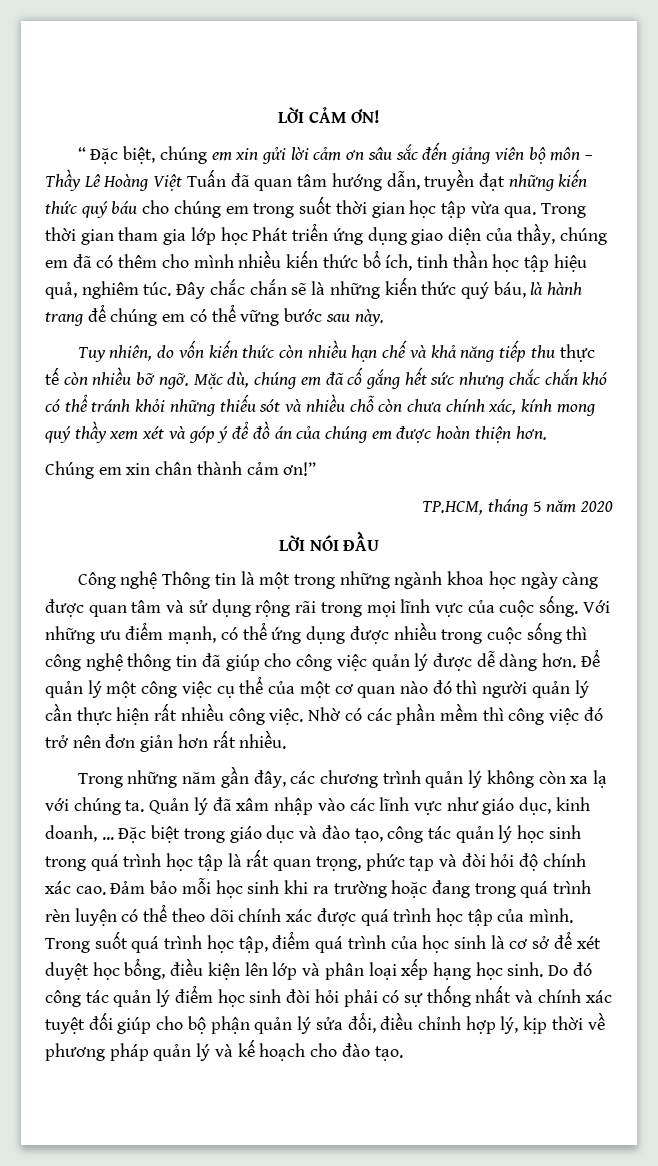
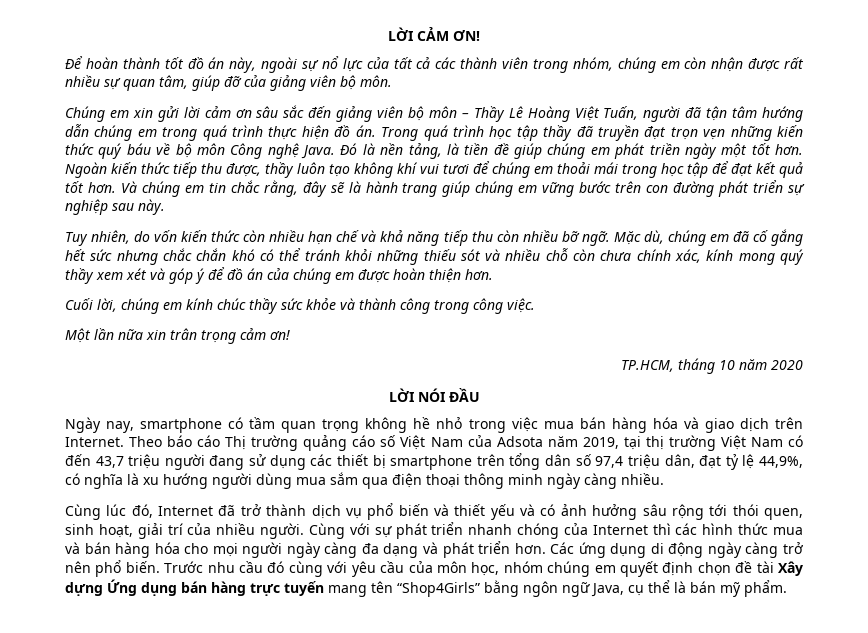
[77,146,207,164] “ Đặc biệt, chúng -> [65,56,804,73] [65,75,392,91] [65,106,105,122] Để hoàn thành tốt đồ án này, ngoài sự nổ lực của tất cả các thành viên trong nhóm, chúng em còn nhận được rất nhiều sự quan tâm, giúp đỡ của giảng viên bộ môn. // Chúng
[186,169,505,191] Tuấn đã quan tâm hướng dẫn, truyền đạt -> [603,106,803,122] [65,124,726,141] Tuấn, người đã tận tâm hướng dẫn chúng em trong quá trình thực hiện đồ án. Trong quá trình học tập thầy đã truyền đạt trọn vẹn
[142,196,587,218] [45,223,608,245] [45,250,587,272] [45,277,526,299] cho chúng em trong suốt thời gian học tập vừa qua. Trong thời gian tham gia lớp học Phát triển ứng dụng giao diện của thầy, chúng em đã có thêm cho mình nhiều kiến thức bổ ích, tinh thần học tập hiệu quả, nghiêm túc. Đây chắc chắn sẽ là những kiến thức quý báu, -> [156,143,803,159] [65,161,803,178] [65,180,345,197] về bộ môn Công nghệ Java. Đó là nền tảng, là tiền đề giúp chúng em phát triền ngày một tốt hơn. Ngoàn kiến thức tiếp thu được, thầy luôn tạo không khí vui tươi để chúng em thoải mái trong học tập để đạt kết quả tốt hơn. Và chúng em tin chắc rằng, đây sẽ
[87,304,323,326] để chúng em có thể vững bước -> [442,180,805,197] [65,199,108,215] giúp chúng em vững bước trên con đường phát triển sự nghiệp
[559,344,595,362] [45,367,59,385] thực tế -> (493, 236) none
[45,461,317,479] Chúng em xin chân thành cảm ơn!” -> [65,298,535,314] [65,328,290,344] Cuối lời, chúng em kính chúc thầy sức khỏe và thành công trong công việc. // Một lần nữa xin trân trọng cảm ơn!
[532,501,542,512] 5 -> [719,360,735,370] 10
[77,571,599,589] [45,595,610,617] [45,622,588,644] [45,649,600,671] [45,676,589,698] [45,703,603,725] [45,730,287,752] [77,766,608,788] [45,797,590,815] [45,825,581,843] [45,849,586,871] [45,877,592,898] [45,904,574,926] [45,931,601,953] [45,958,592,980] [45,985,612,1007] [45,1012,605,1034] [45,1039,403,1061] Công nghệ Thông tin là một trong những ngành khoa học ngày càng được quan tâm và sử dụng rộng rãi trong mọi lĩnh vực của cuộc sống. Với những ưu điểm mạnh, có thể ứng dụng được nhiều trong cuộc sống thì công nghệ thông tin đã giúp cho công việc quản lý được dễ dàng hơn. Để quản lý một công việc cụ thể của một cơ quan nào đó thì người quản lý cần thực hiện rất nhiều công việc. Nhờ có các phần mềm thì công việc đó trở nên đơn giản hơn rất nhiều. // Trong những năm gần đây, các chương trình quản lý không còn xa lạ với chúng ta. Quản lý đã xâm nhập vào các lĩnh vực như giáo dục, kinh doanh, ... Đặc biệt trong giáo dục và đào tạo, công tác quản lý học sinh trong quá trình học tập là rất quan trọng, phức tạp và đòi hỏi độ chính xác cao. Đảm bảo mỗi học sinh khi ra trường hoặc đang trong quá trình rèn luyện có thể theo dõi chính xác được quá trình học tập của mình. Trong suốt quá trình học tập, điểm quá trình của học sinh là cơ sở để xét duyệt học bổng, điều kiện lên lớp và phân loại xếp hạng học sinh. Do đó công tác quản lý điểm học sinh đòi hỏi phải có sự thống nhất và chính xác tuyệt đối giúp cho bộ phận quản lý sửa đổi, điều chỉnh hợp lý, kịp thời về phương pháp quản lý và kế hoạch cho đào tạo. -> [65,417,803,433] [65,435,803,451] [65,453,803,470] [65,472,664,489] [65,503,804,520] [65,522,804,539] [65,541,804,558] [65,560,803,577] [65,579,787,597] Ngày nay, smartphone có tầm quan trọng không hề nhỏ trong việc mua bán hàng hóa và giao dịch trên Internet. Theo báo cáo Thị trường quảng cáo số Việt Nam của Adsota năm 2019, tại thị trường Việt Nam có đến 43,7 triệu người đang sử dụng các thiết bị smartphone trên tổng dân số 97,4 triệu dân, đạt tỷ lệ 44,9%, có nghĩa là xu hướng người dùng mua sắm qua điện thoại thông minh ngày càng nhiều. // Cùng lúc đó, Internet đã trở thành dịch vụ phổ biến và thiết yếu và có ảnh hưởng sâu rộng tới thói quen, sinh hoạt, giải trí của nhiều người. Cùng với sự phát triển nhanh chóng của Internet thì các hình thức mua và bán hàng hóa cho mọi người ngày càng đa dạng và phát triển hơn. Các ứng dụng di động ngày càng trở nên phổ biến. Trước nhu cầu đó cùng với yêu cầu của môn học, nhóm chúng em quyết định chọn đề tài Xây dựng Ứng dụng bán hàng trực tuyến mang tên “Shop4Girls” bằng ngôn ngữ Java, cụ thể là bán mỹ phẩm.

